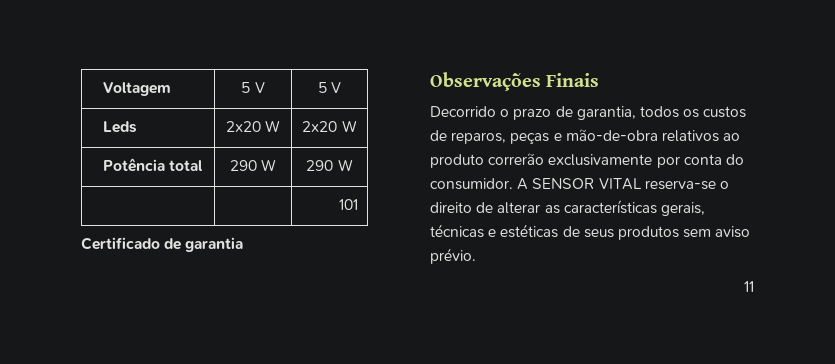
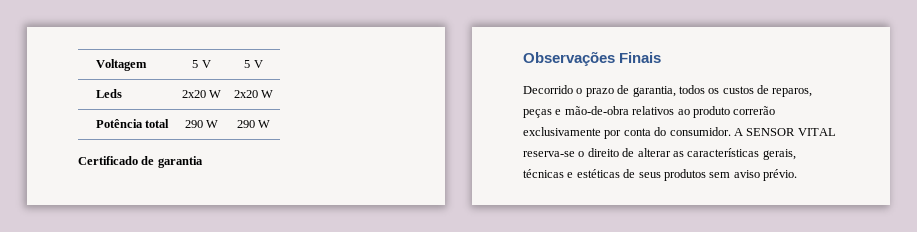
[338,199,358,210] // | | 101 -> (271, 124) none
[744,281,754,292] // 11 -> (797, 175) none

